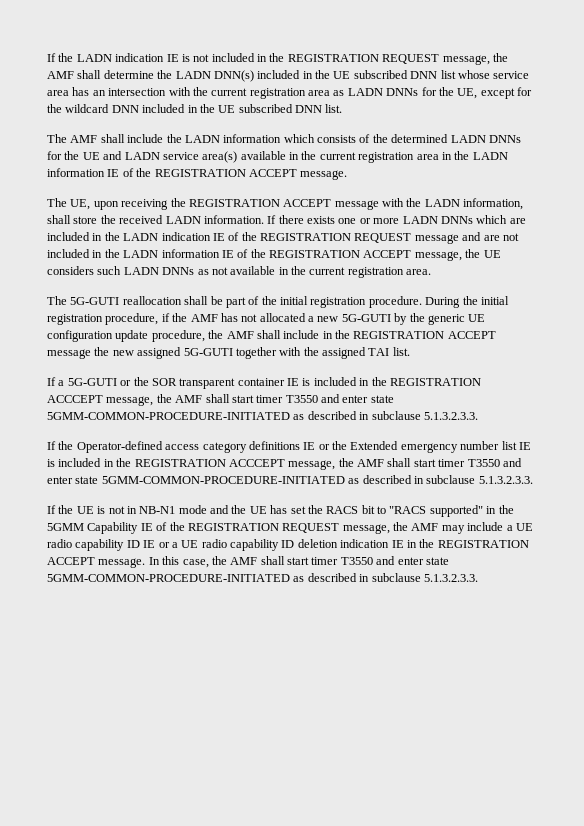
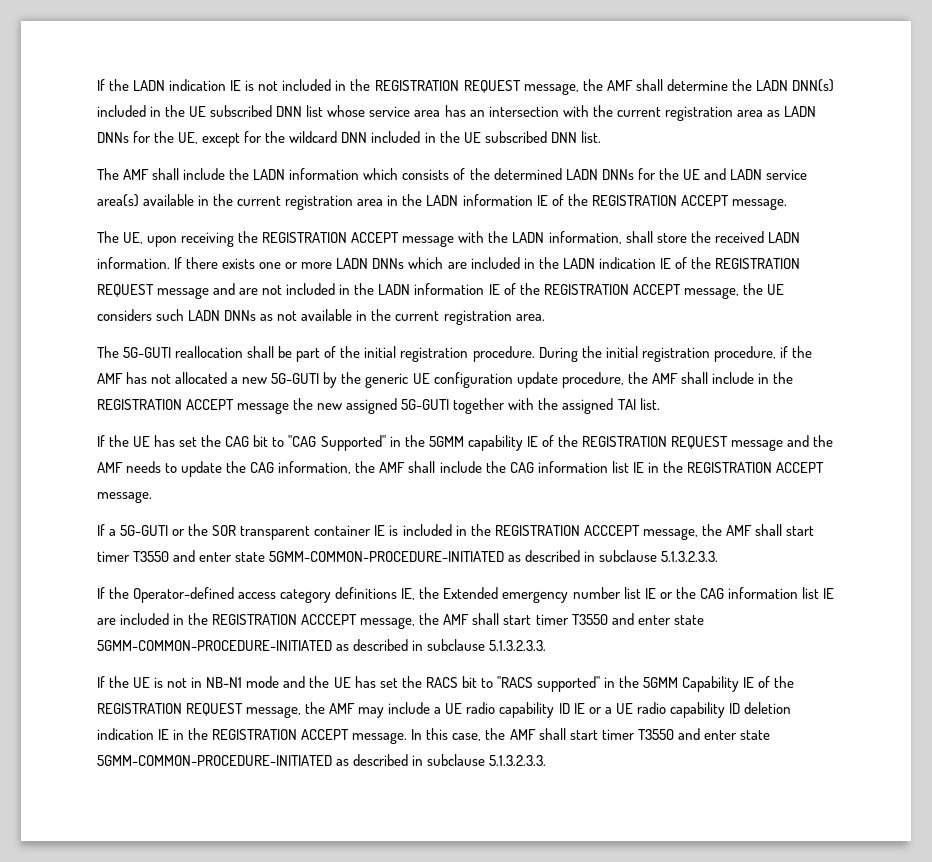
(410, 351) none -> [97,435,834,451] [97,461,824,477] [97,491,152,503] // If the UE has set the CAG bit to "CAG Supported" in the 5GMM capability IE of the REGISTRATION REQUEST message and the AMF needs to update the CAG information, the AMF shall include the CAG information list IE in the REGISTRATION ACCEPT message.
[303,442,330,450] IE or -> [401,588,416,600] IE,
[47,459,55,467] is -> [659,587,834,599] [97,618,116,625] or the CAG information list IE are

